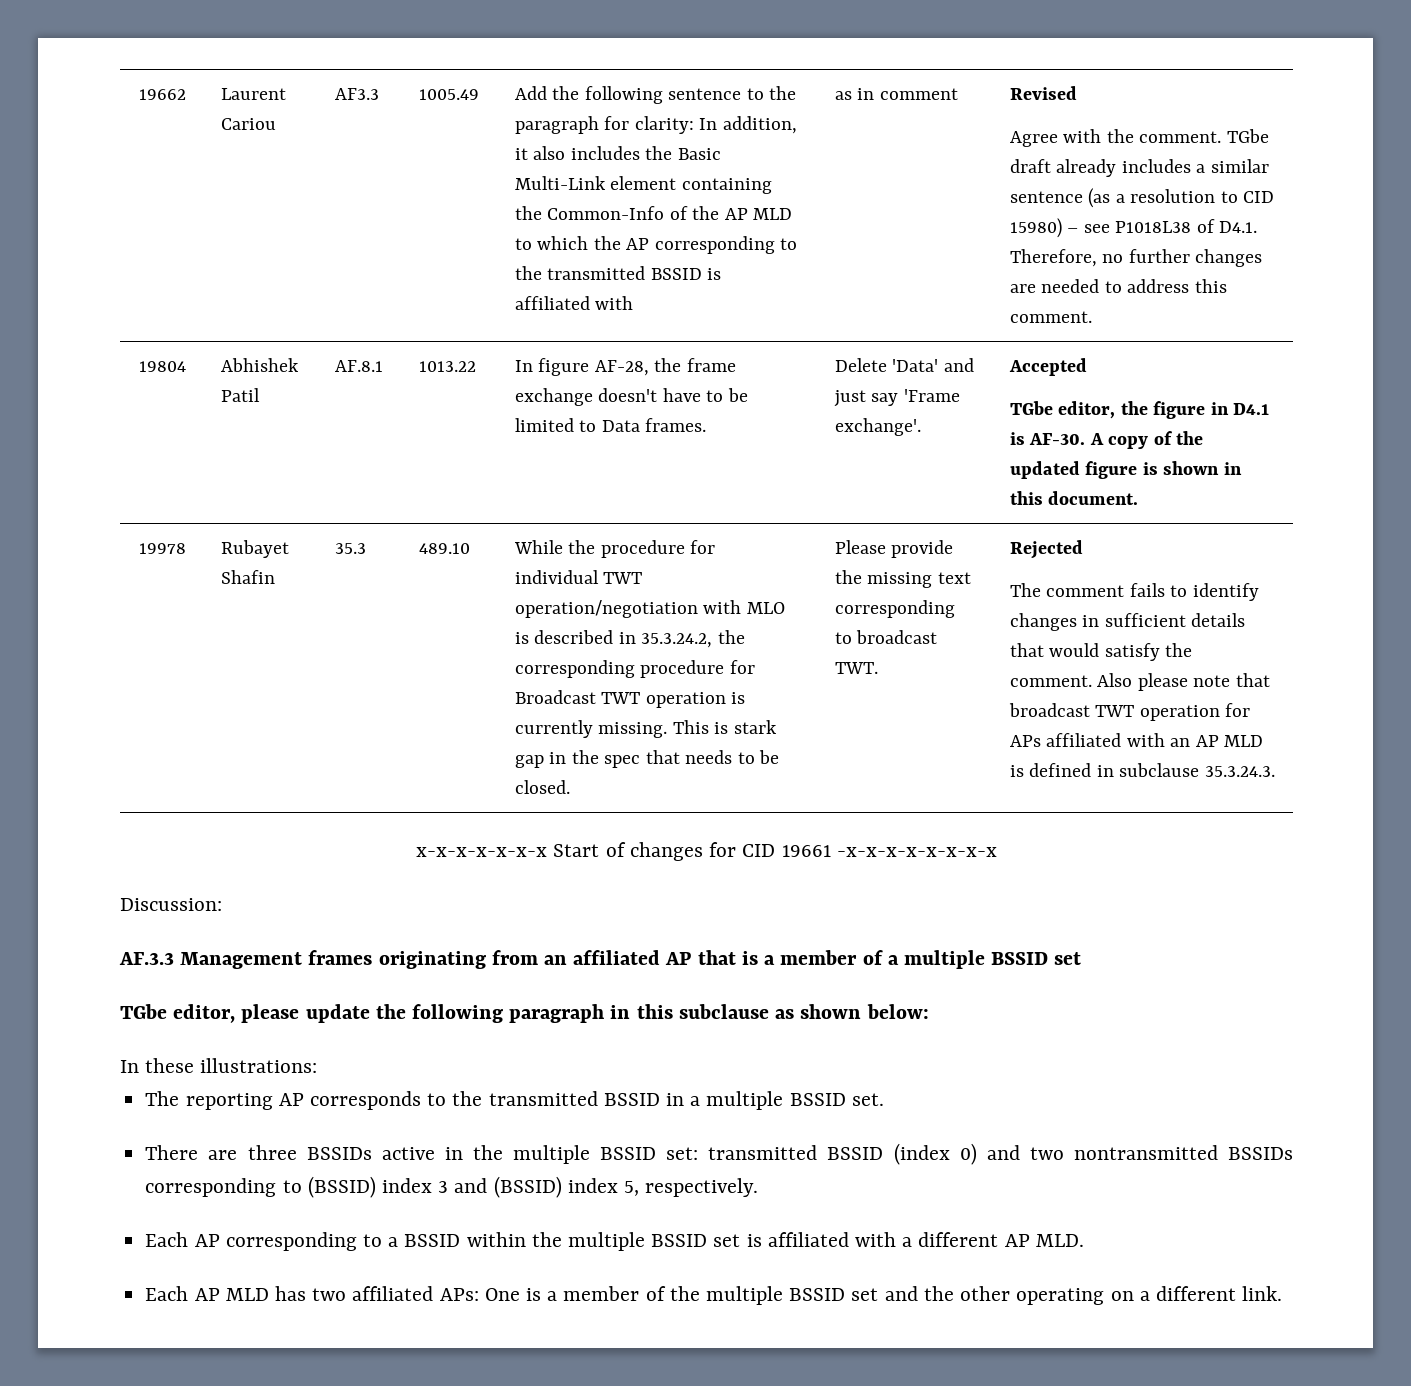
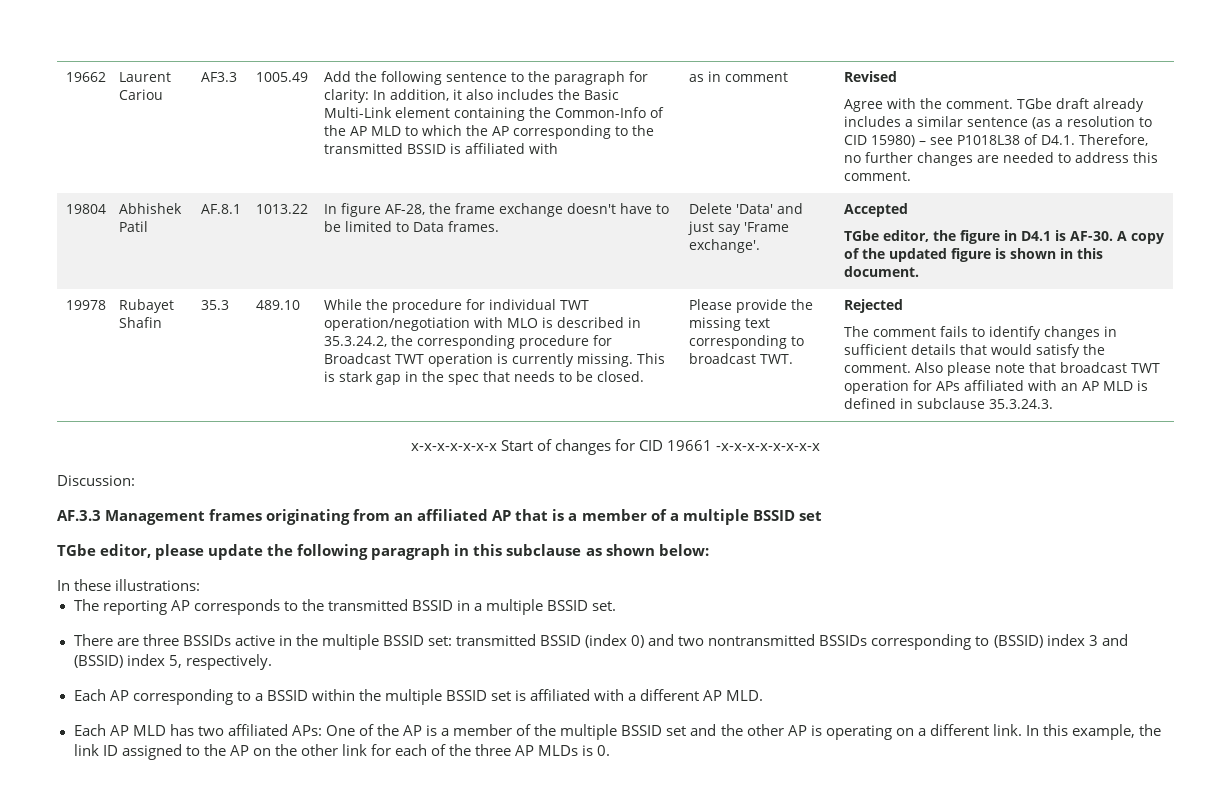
(520, 1294) none -> [358,724,423,736] of the AP
(1011, 1293) none -> [787,725,822,736] AP is
(1283, 1293) none -> [1025,724,1162,740] [73,744,611,760] In this example, the link ID assigned to the AP on the other link for each of the three AP MLDs is 0.

